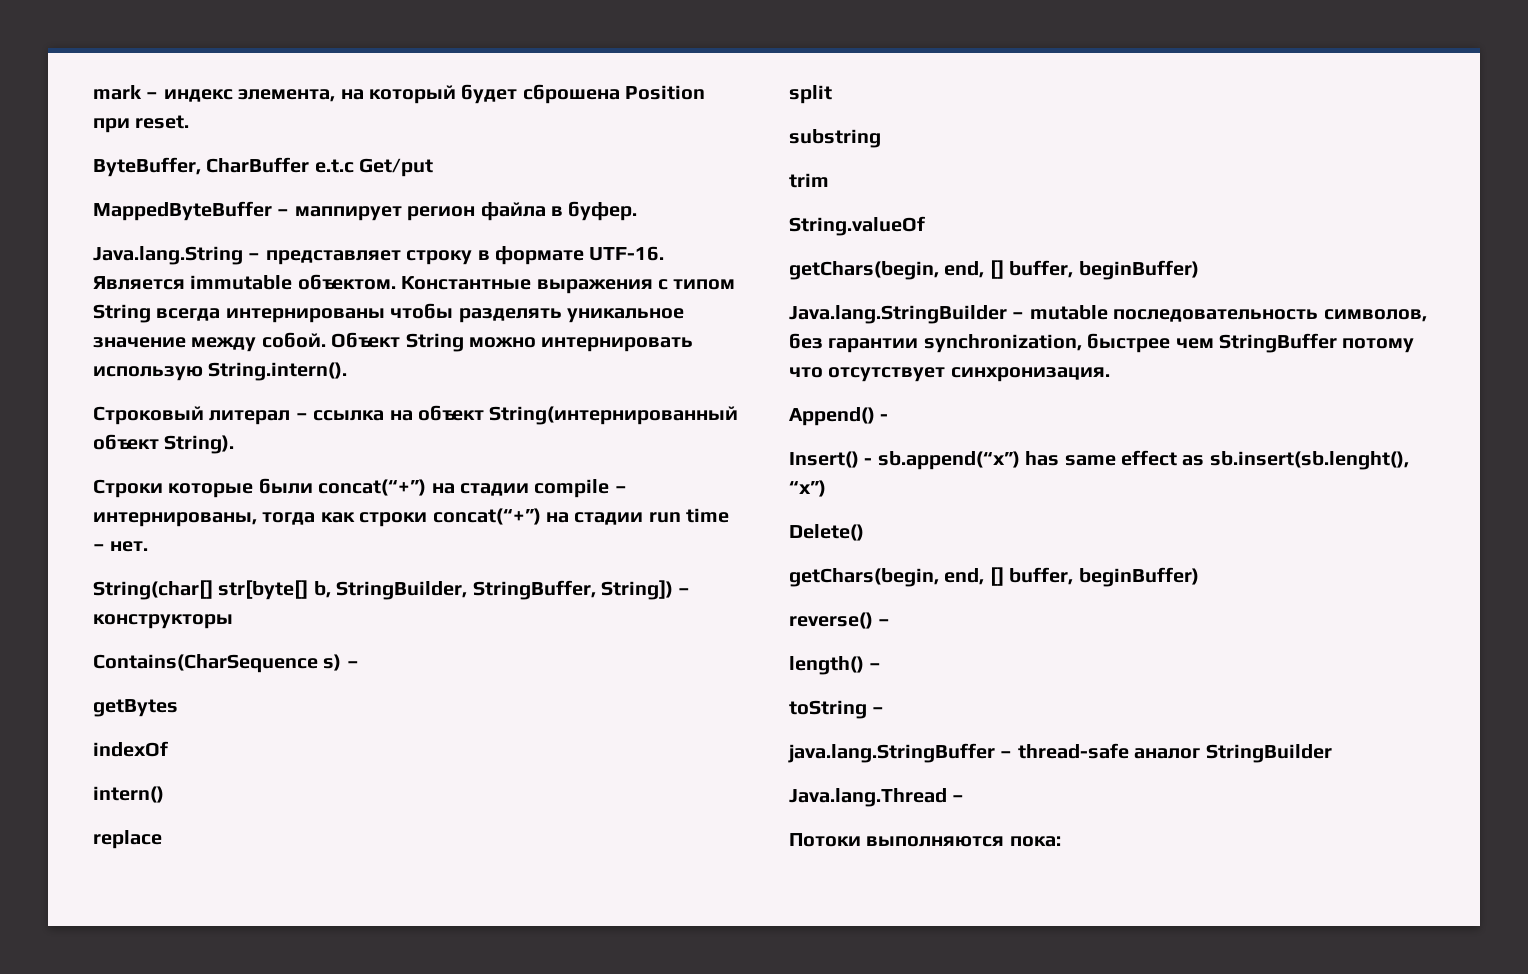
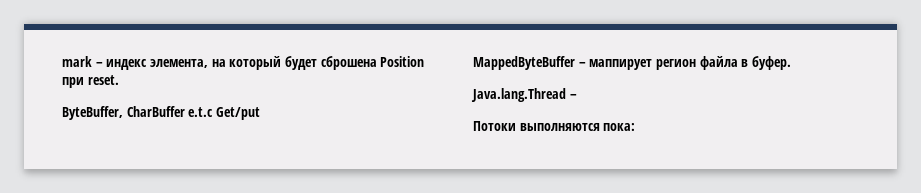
[93,246,665,265] [93,274,736,294] [93,303,684,323] [93,332,694,352] [93,362,348,381] [93,405,739,425] [93,434,235,454] [93,478,627,498] [93,508,730,527] [93,541,149,552] [93,580,691,600] [93,614,233,629] [93,654,359,673] [93,699,178,717] [93,741,168,757] [93,786,164,803] [93,830,162,849] [789,85,832,104] [789,129,881,148] [789,173,829,188] [789,216,925,236] [789,260,1199,280] [789,305,1427,324] [789,333,1415,353] [789,367,1110,382] [789,407,889,426] [789,450,1409,470] [789,480,826,497] [789,524,864,541] [789,567,1199,587] [789,612,891,629] [789,656,882,675] [789,700,885,719] [788,743,1332,763] // Java.lang.String – представляет строку в формате UTF-16. Является immutable объектом. Константные выражения с типом String всегда интернированы чтобы разделять уникальное значение между собой. Объект String можно интернировать использую String.intern(). // Строковый литерал – ссылка на объект String(интернированный объект String). // Строки которые были concat(“+”) на стадии compile – интернированы, тогда как строки concat(“+”) на стадии run time – нет. // String(char[] str[byte[] b, StringBuilder, StringBuffer, String]) – конструкторы // Contains(CharSequence s) – // getBytes // indexOf // intern() // replace // split // substring // trim // String.valueOf // getChars(begin, end, [] buffer, beginBuffer) // Java.lang.StringBuilder – mutable последовательность символов, без гарантии synchronization, быстрее чем StringBuffer потому что отсутствует синхронизация. // Append() - // Insert() - sb.append(“x”) has same effect as sb.insert(sb.lenght(), “x”) // Delete() // getChars(begin, end, [] buffer, beginBuffer) // reverse() – // length() – // toString – // java.lang.StringBuffer – thread-safe аналог StringBuilder -> (791, 63) none

